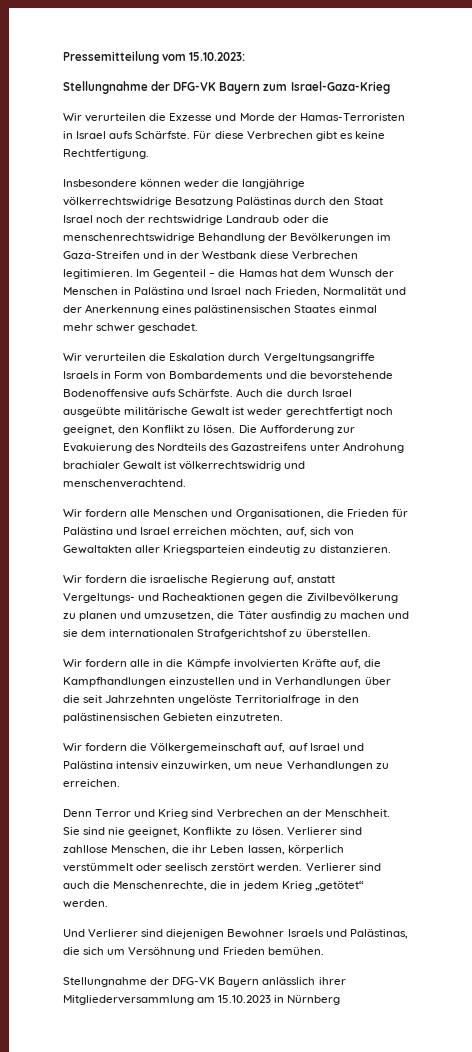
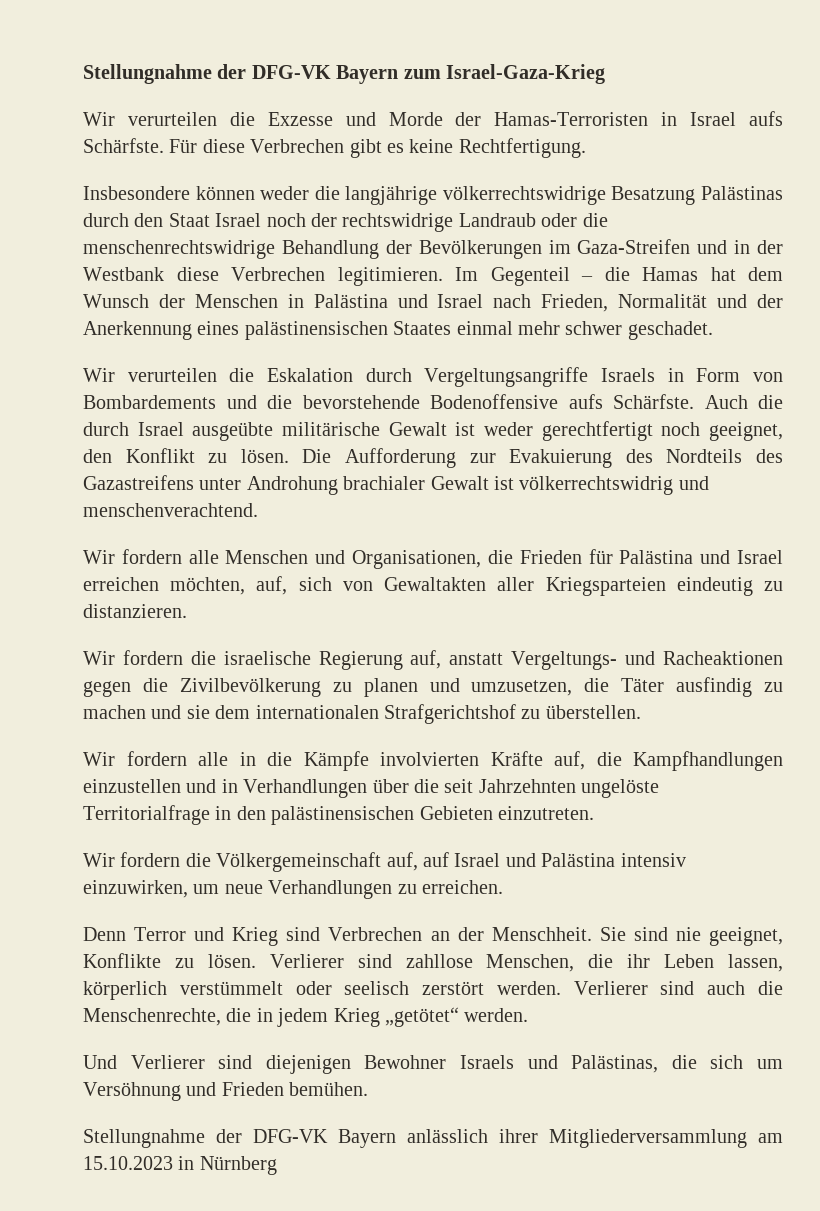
[63,51,246,64] Pressemitteilung vom 15.10.2023: // -> (83, 74) none

